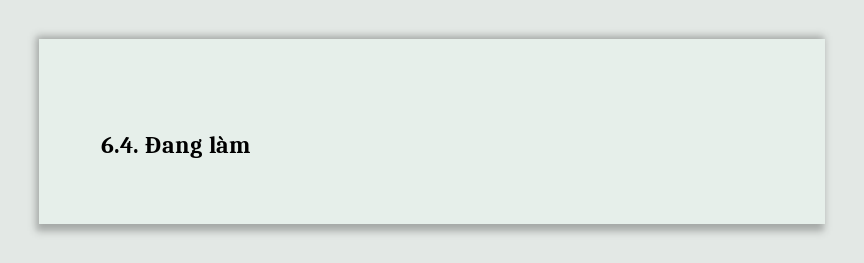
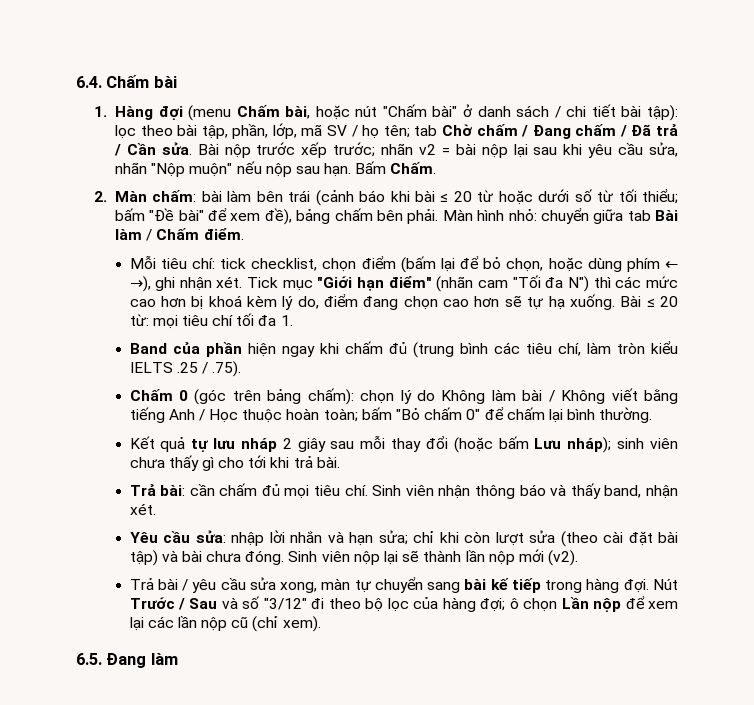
(139, 144) none -> [106,75,177,88] [94,104,678,121] [114,123,678,139] [113,142,678,158] [114,161,437,177] [94,189,678,206] [114,208,678,225] [114,228,244,241] [129,255,678,273] [129,275,678,292] [129,294,678,310] [129,313,293,329] [129,341,679,358] [129,361,242,377] [129,388,678,405] [129,407,653,423] [129,435,678,453] [129,455,340,471] [129,483,678,499] [129,503,156,515] [129,530,679,547] [129,549,579,566] [129,577,679,593] [129,596,679,612] [129,616,321,632] [76,653,102,665] Chấm bài // 1. Hàng đợi (menu Chấm bài, hoặc nút "Chấm bài" ở danh sách / chi tiết bài tập): lọc theo bài tập, phần, lớp, mã SV / họ tên; tab Chờ chấm / Đang chấm / Đã trả / Cần sửa. Bài nộp trước xếp trước; nhãn v2 = bài nộp lại sau khi yêu cầu sửa, nhãn "Nộp muộn" nếu nộp sau hạn. Bấm Chấm. // 2. Màn chấm: bài làm bên trái (cảnh báo khi bài ≤ 20 từ hoặc dưới số từ tối thiểu; bấm "Đề bài" để xem đề), bảng chấm bên phải. Màn hình nhỏ: chuyển giữa tab Bài làm / Chấm điểm. // Mỗi tiêu chí: tick checklist, chọn điểm (bấm lại để bỏ chọn, hoặc dùng phím ← →), ghi nhận xét. Tick mục "Giới hạn điểm" (nhãn cam "Tối đa N") thì các mức cao hơn bị khoá kèm lý do, điểm đang chọn cao hơn sẽ tự hạ xuống. Bài ≤ 20 từ: mọi tiêu chí tối đa 1. // Band của phần hiện ngay khi chấm đủ (trung bình các tiêu chí, làm tròn kiểu IELTS .25 / .75). // Chấm 0 (góc trên bảng chấm): chọn lý do Không làm bài / Không viết bằng tiếng Anh / Học thuộc hoàn toàn; bấm "Bỏ chấm 0" để chấm lại bình thường. // Kết quả tự lưu nháp 2 giây sau mỗi thay đổi (hoặc bấm Lưu nháp); sinh viên chưa thấy gì cho tới khi trả bài. // Trả bài: cần chấm đủ mọi tiêu chí. Sinh viên nhận thông báo và thấy band, nhận xét. // Yêu cầu sửa: nhập lời nhắn và hạn sửa; chỉ khi còn lượt sửa (theo cài đặt bài tập) và bài chưa đóng. Sinh viên nộp lại sẽ thành lần nộp mới (v2). // Trả bài / yêu cầu sửa xong, màn tự chuyển sang bài kế tiếp trong hàng đợi. Nút Trước / Sau và số "3/12" đi theo bộ lọc của hàng đợi; ô chọn Lần nộp để xem lại các lần nộp cũ (chỉ xem). // 6.5.

